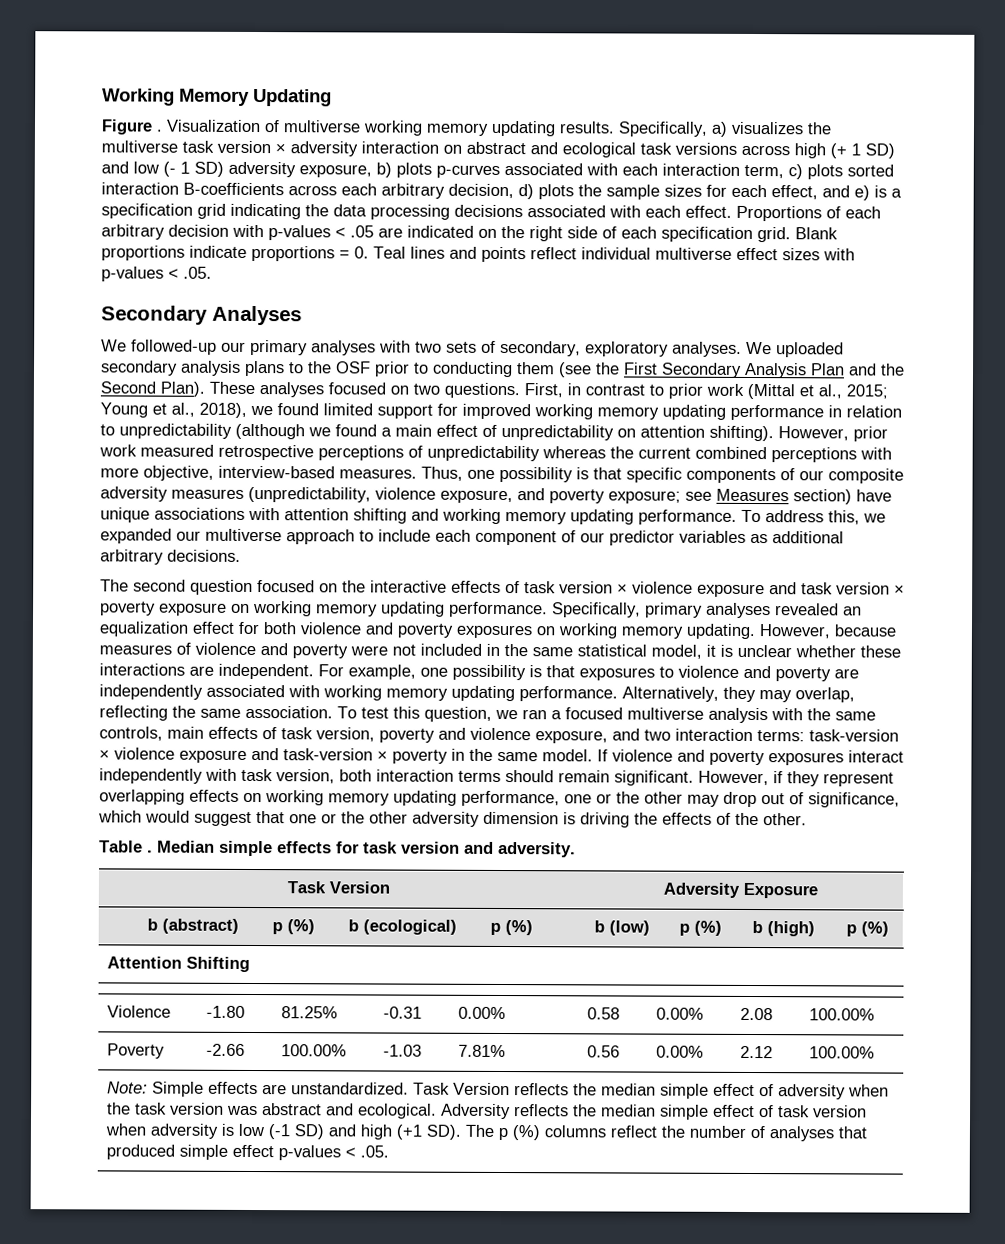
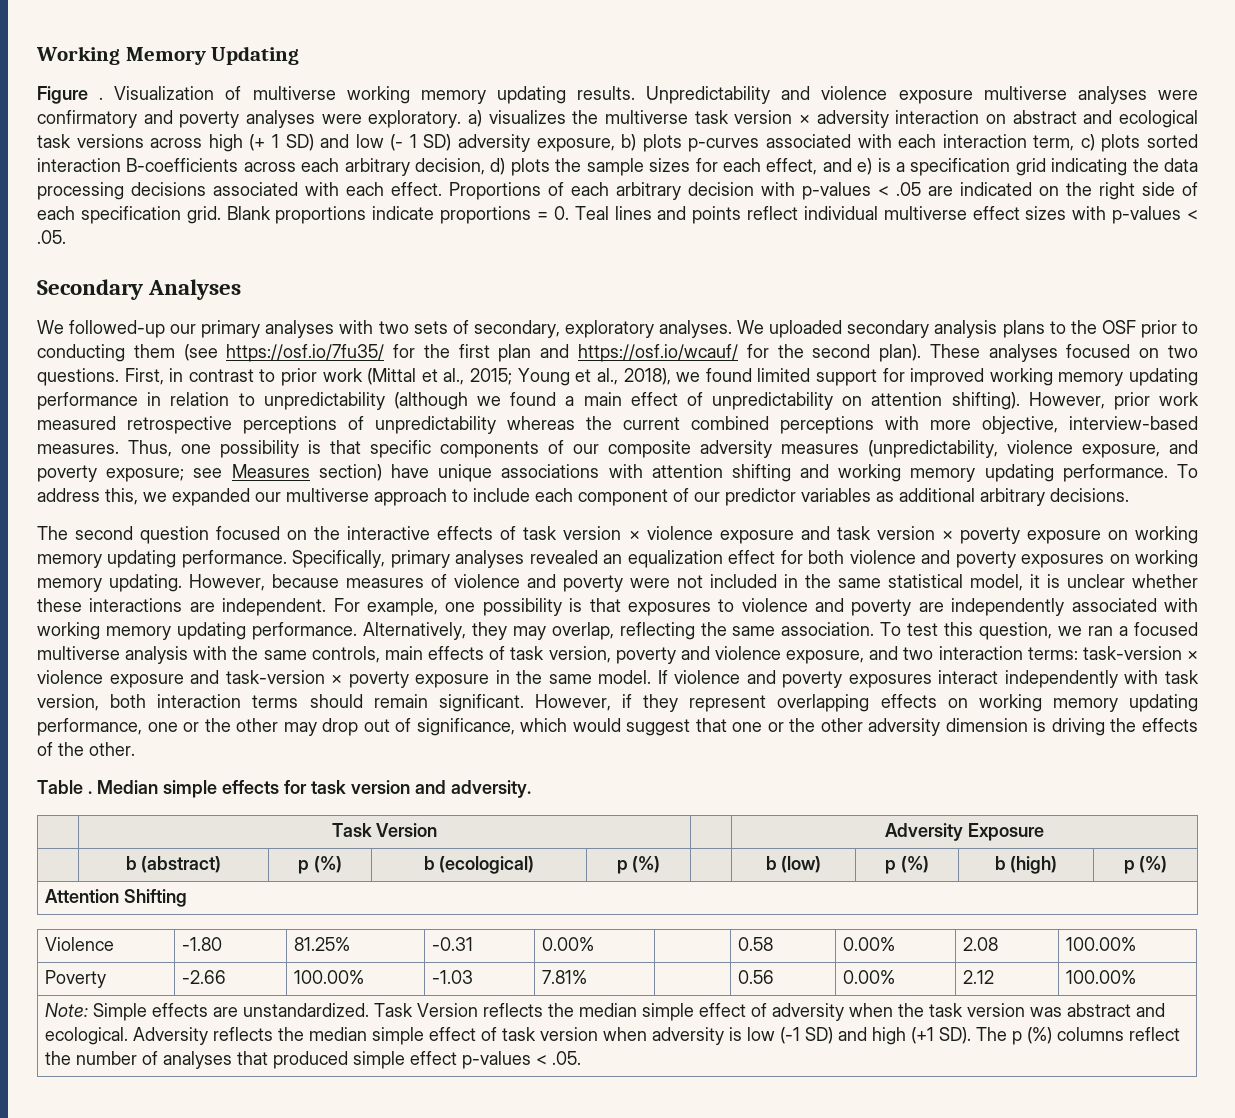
[618,121,708,137] Specifically, -> [646,86,1198,104] [37,110,462,128] Unpredictability and violence exposure multiverse analyses were confirmatory and poverty analyses were exploratory.
[595,362,905,379] [100,381,205,397] the First Secondary Analysis Plan and the Second Plan). -> [226,344,922,362] https://osf.io/7fu35/ for the first plan and https://osf.io/wcauf/ for the second plan).
(448, 756) none -> [415,674,490,688] exposure

